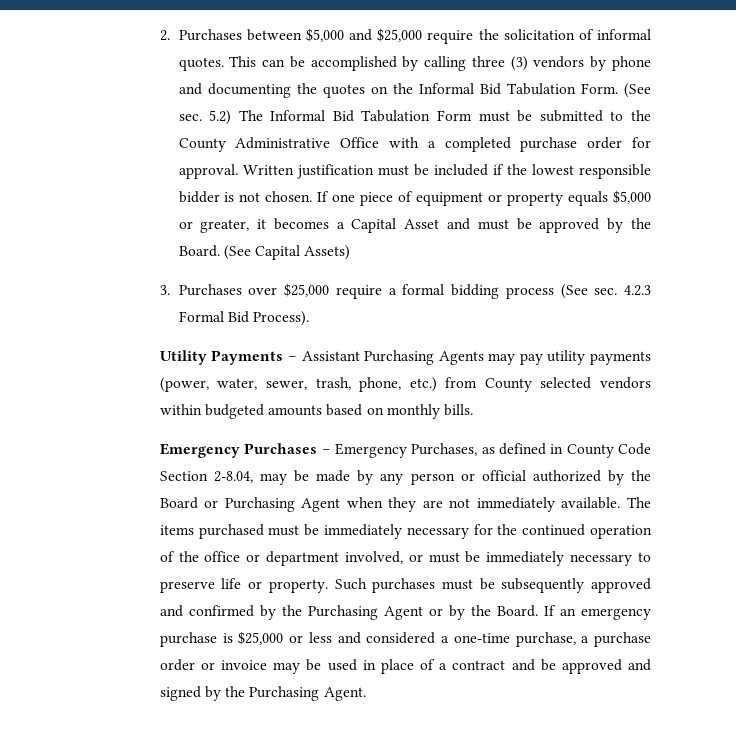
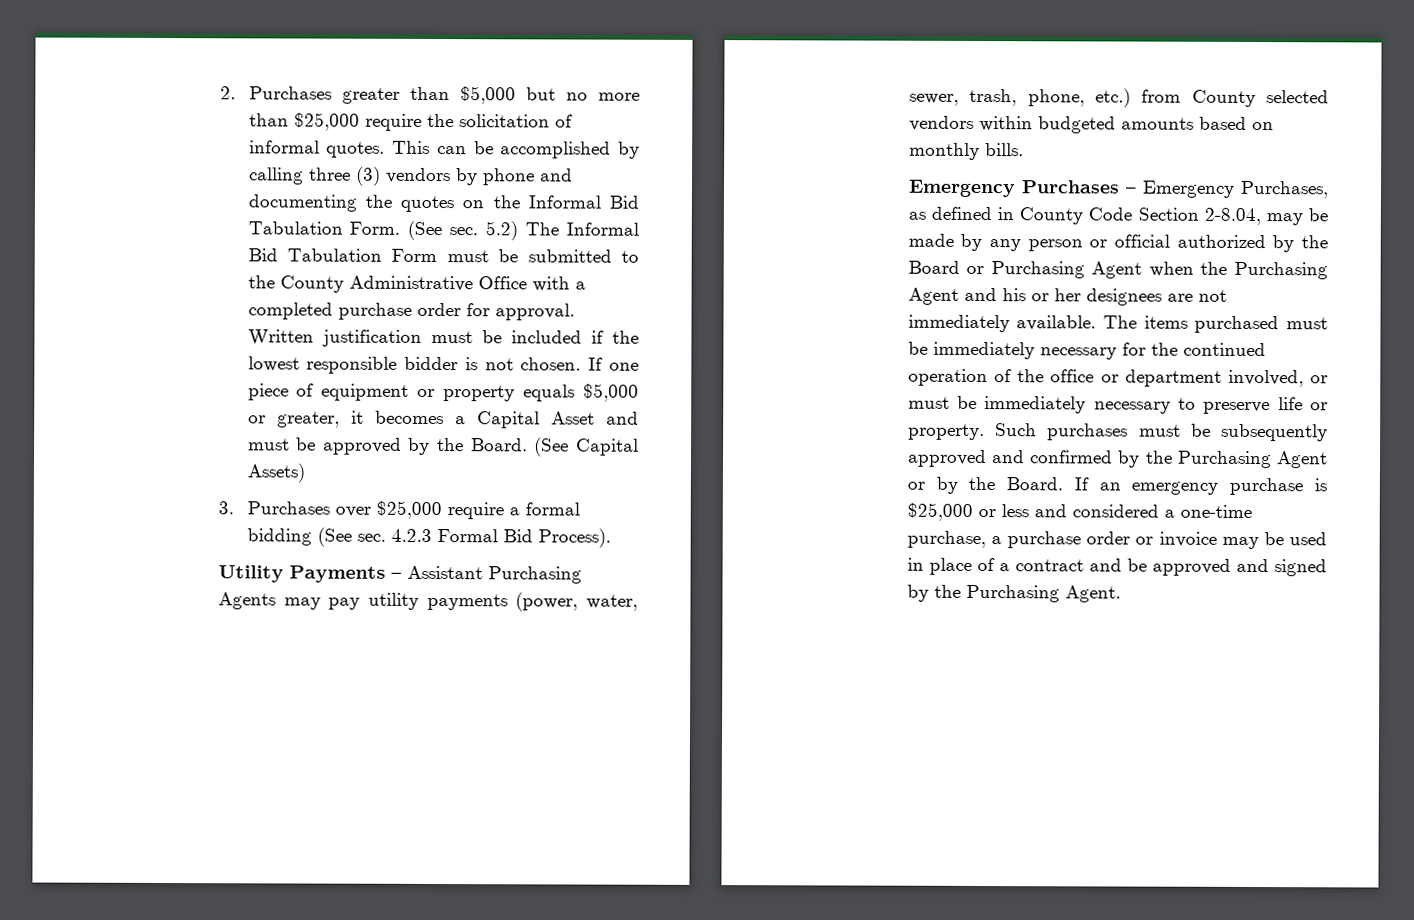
[246,28,372,42] between $5,000 and -> [341,86,640,105] [248,113,289,127] greater than $5,000 but no more than
[505,287,554,299] process -> (312, 537) none
[388,497,417,512] they -> [1200,261,1328,280] [907,287,1162,306] the Purchasing Agent and his or her designees

